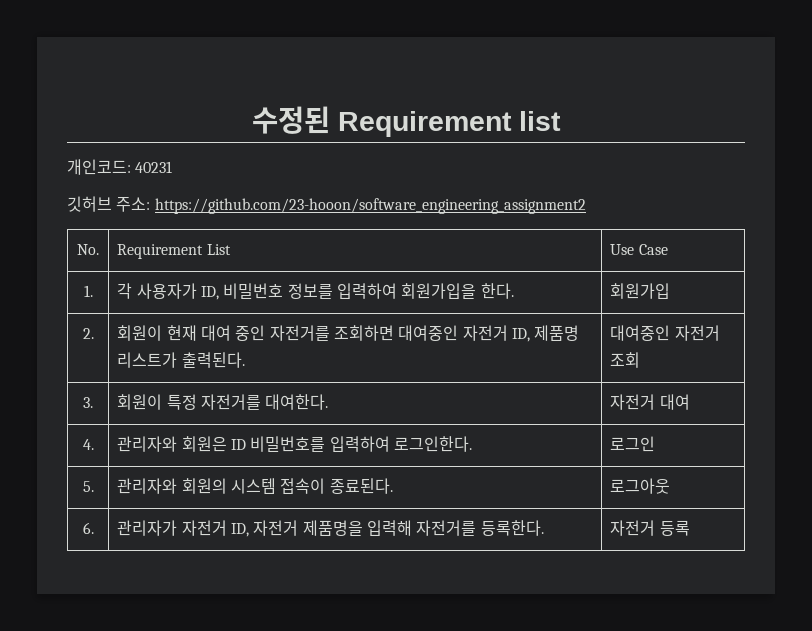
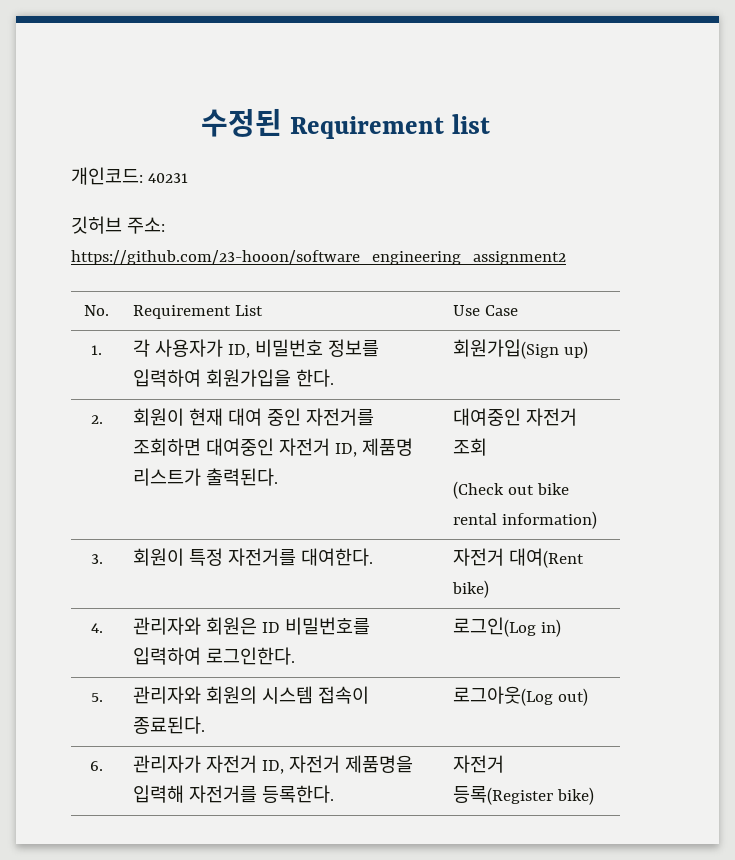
[610,283,671,299] 회원가입 -> [453,339,589,359] 회원가입(Sign up)
(641, 360) none -> [453,481,570,499] [453,511,598,529] // (Check out bike rental information)
[659,394,690,410] 대여 -> [509,548,585,568] [452,580,490,598] 대여(Rent bike)
[610,436,656,452] 로그인 -> [453,617,562,637] 로그인(Log in)
[610,478,671,494] 로그아웃 -> [453,686,589,706] 로그아웃(Log out)
[659,520,690,536] 등록 -> [453,786,595,805] 등록(Register bike)

